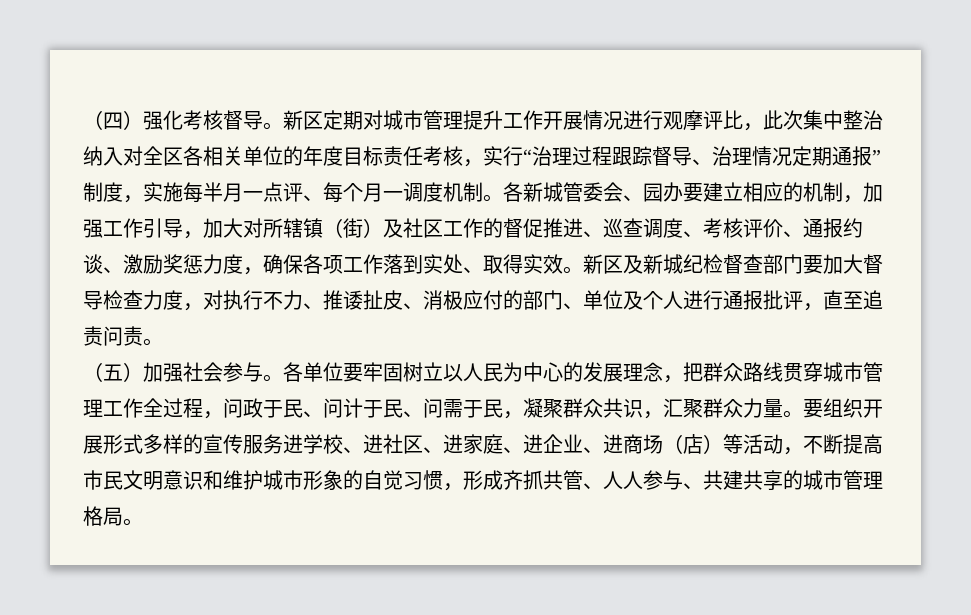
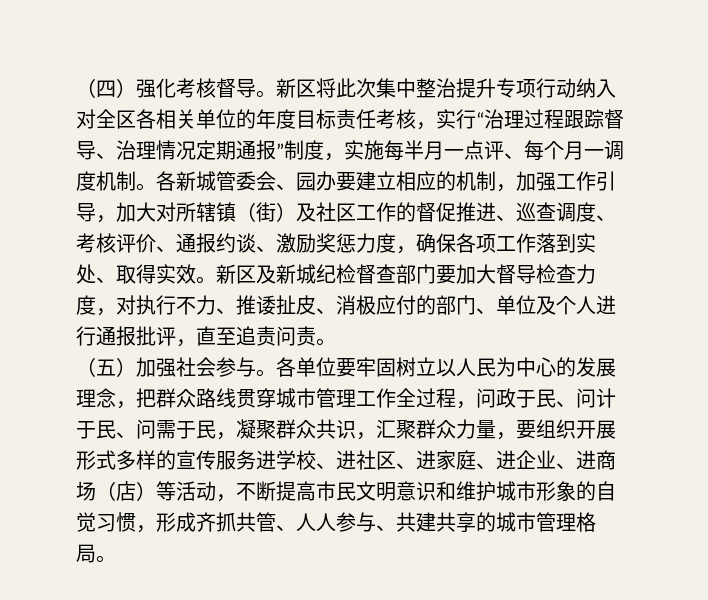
[323,110,883,131] 定期对城市管理提升工作开展情况进行观摩评比，此次集中整治 -> [316,78,576,98] 将此次集中整治提升专项行动
[783,410,803,418] 。 -> [496,432,516,440] ，

